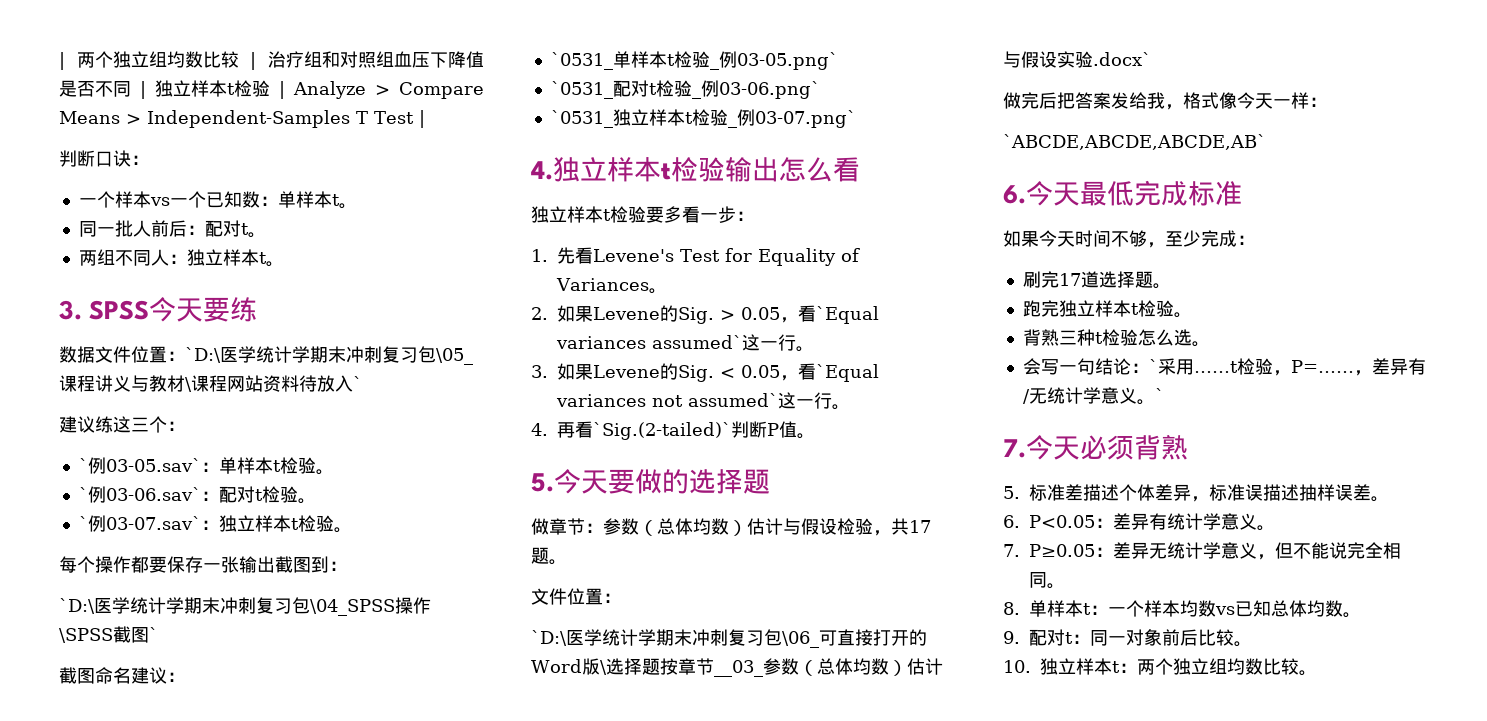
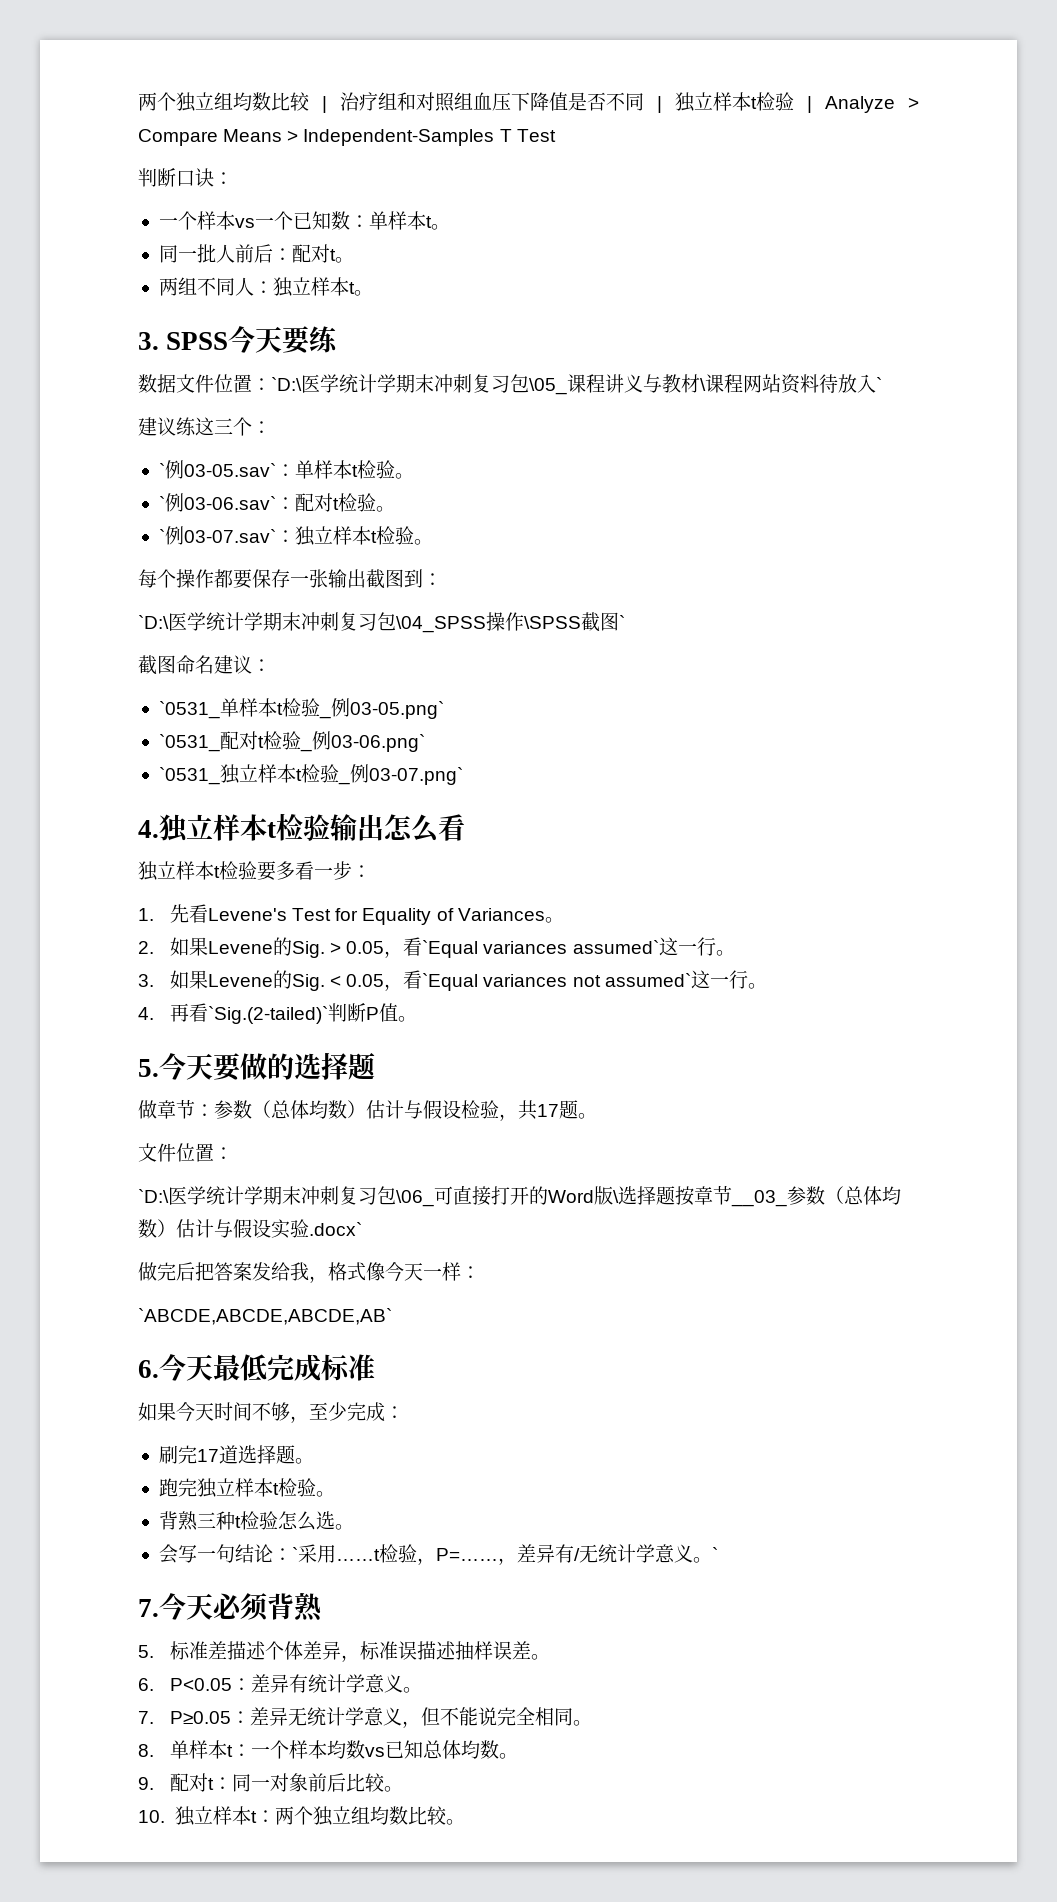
[59,52,65,70] | -> (138, 101) none
[418,110,425,128] | -> (556, 135) none

